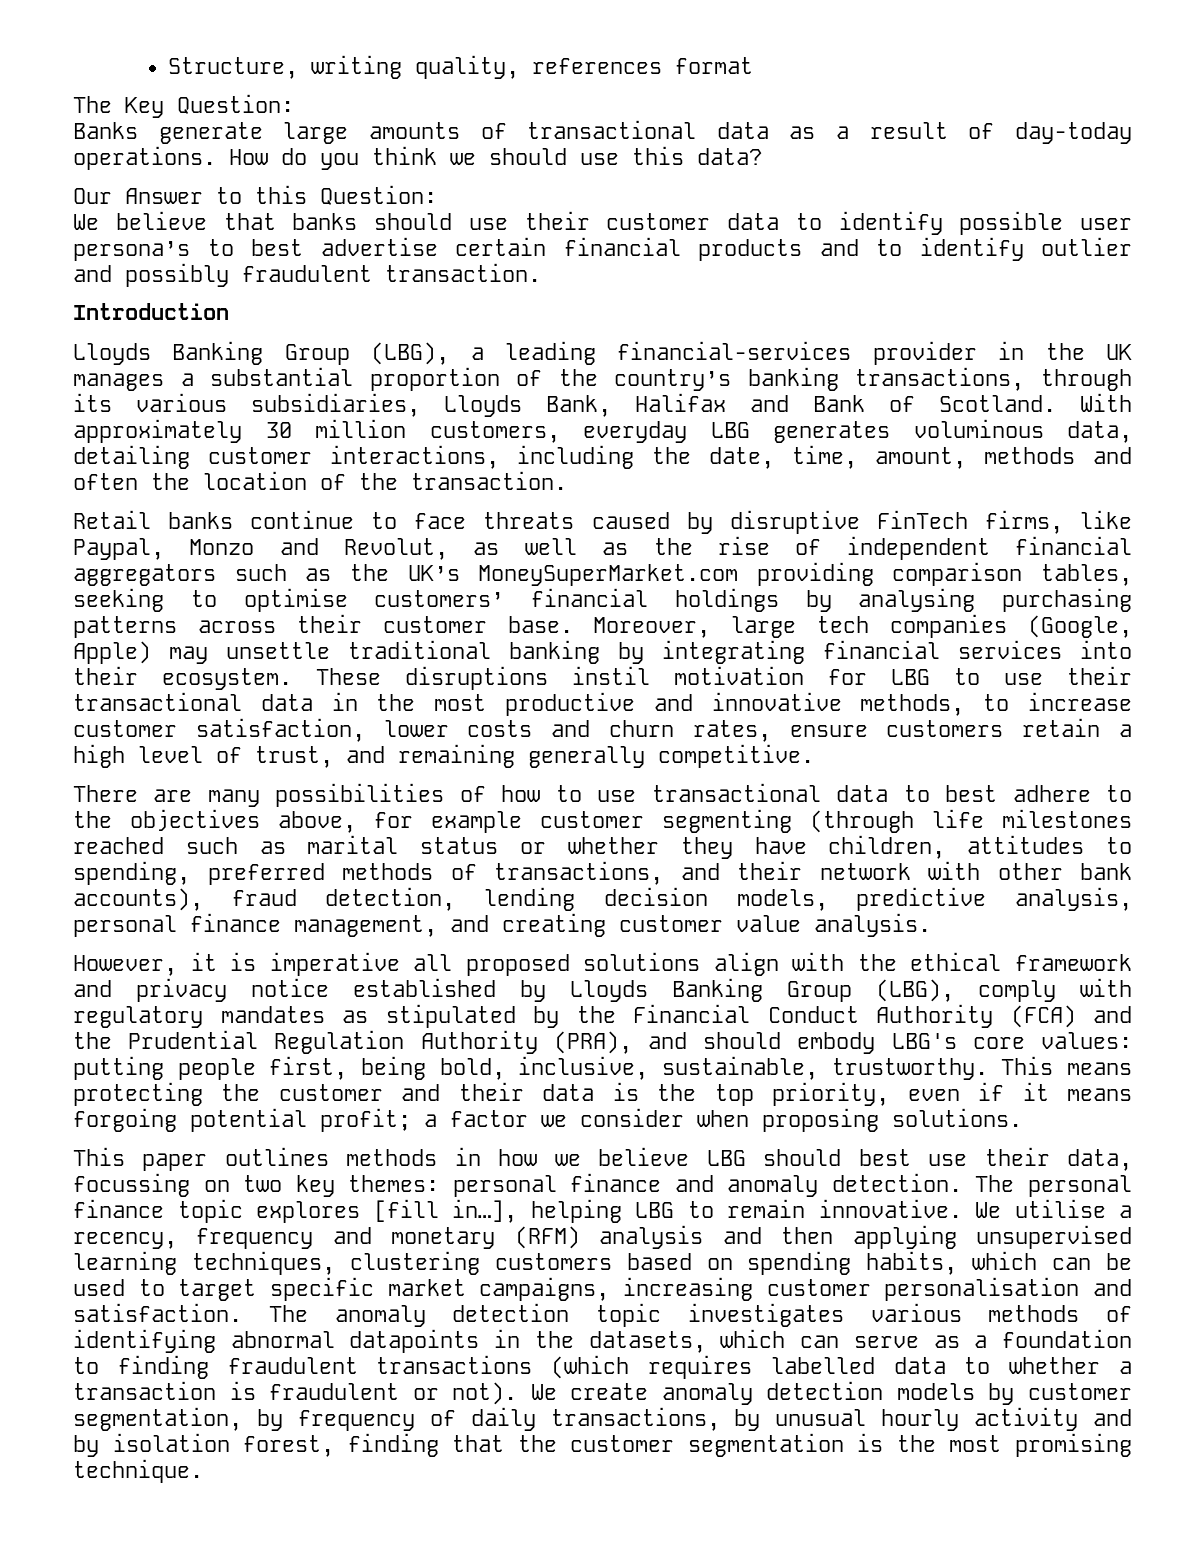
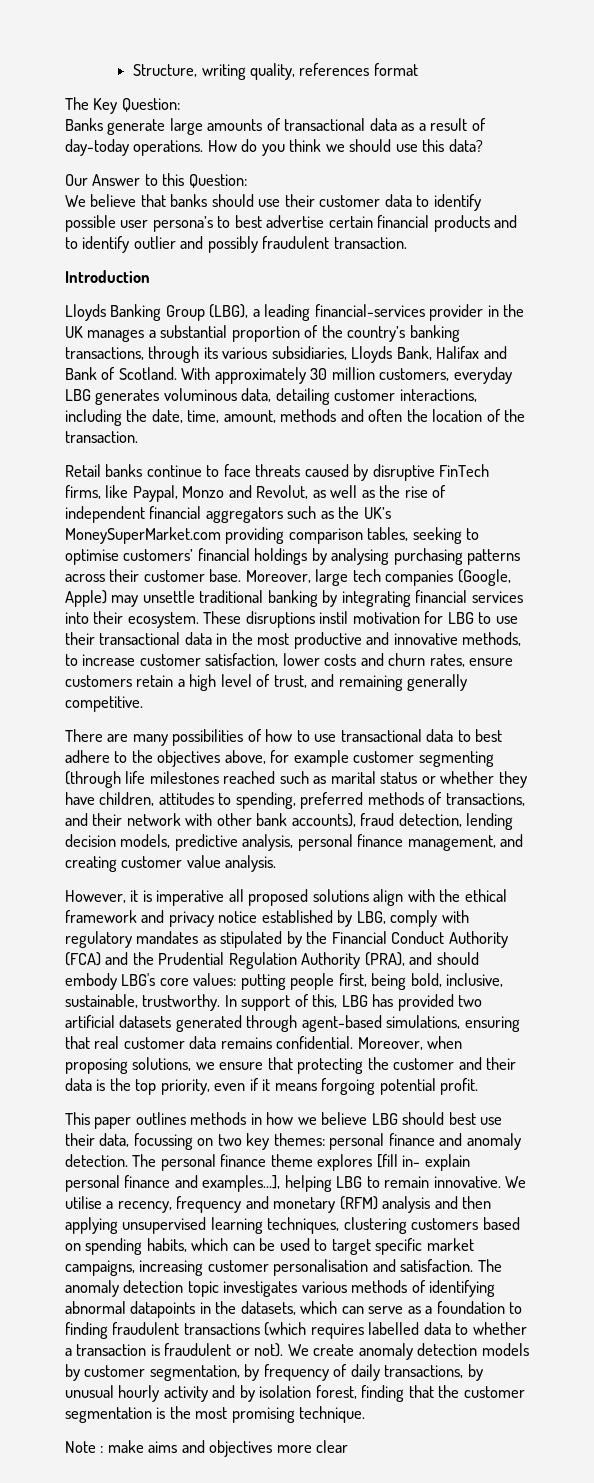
[570,978,954,1002] Lloyds Banking Group (LBG), -> [356,911,386,924] LBG,
[1001,1056,1132,1075] This means -> [224,994,483,1011] [65,1015,520,1032] [65,1036,463,1050] [65,1057,293,1074] In support of this, LBG has provided two artificial datasets generated through agent-based simulations, ensuring that real customer data remains confidential. Moreover, when proposing solutions, we ensure that
[320,1108,1022,1132] profit; a factor we consider when proposing solutions. -> [440,1078,479,1095] profit.
[177,1199,243,1223] topic -> [270,1154,313,1167] theme
[452,1199,517,1223] in…], -> [402,1154,470,1171] [65,1175,281,1192] in- explain personal finance and examples…],
(203, 1471) none -> [65,1440,349,1457] // Note : make aims and objectives more clear

